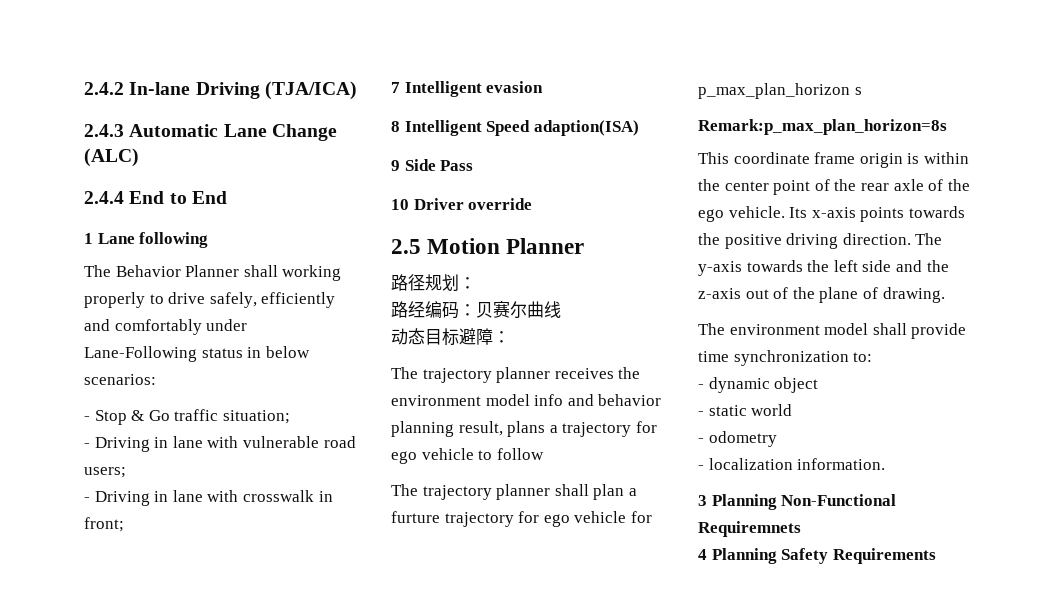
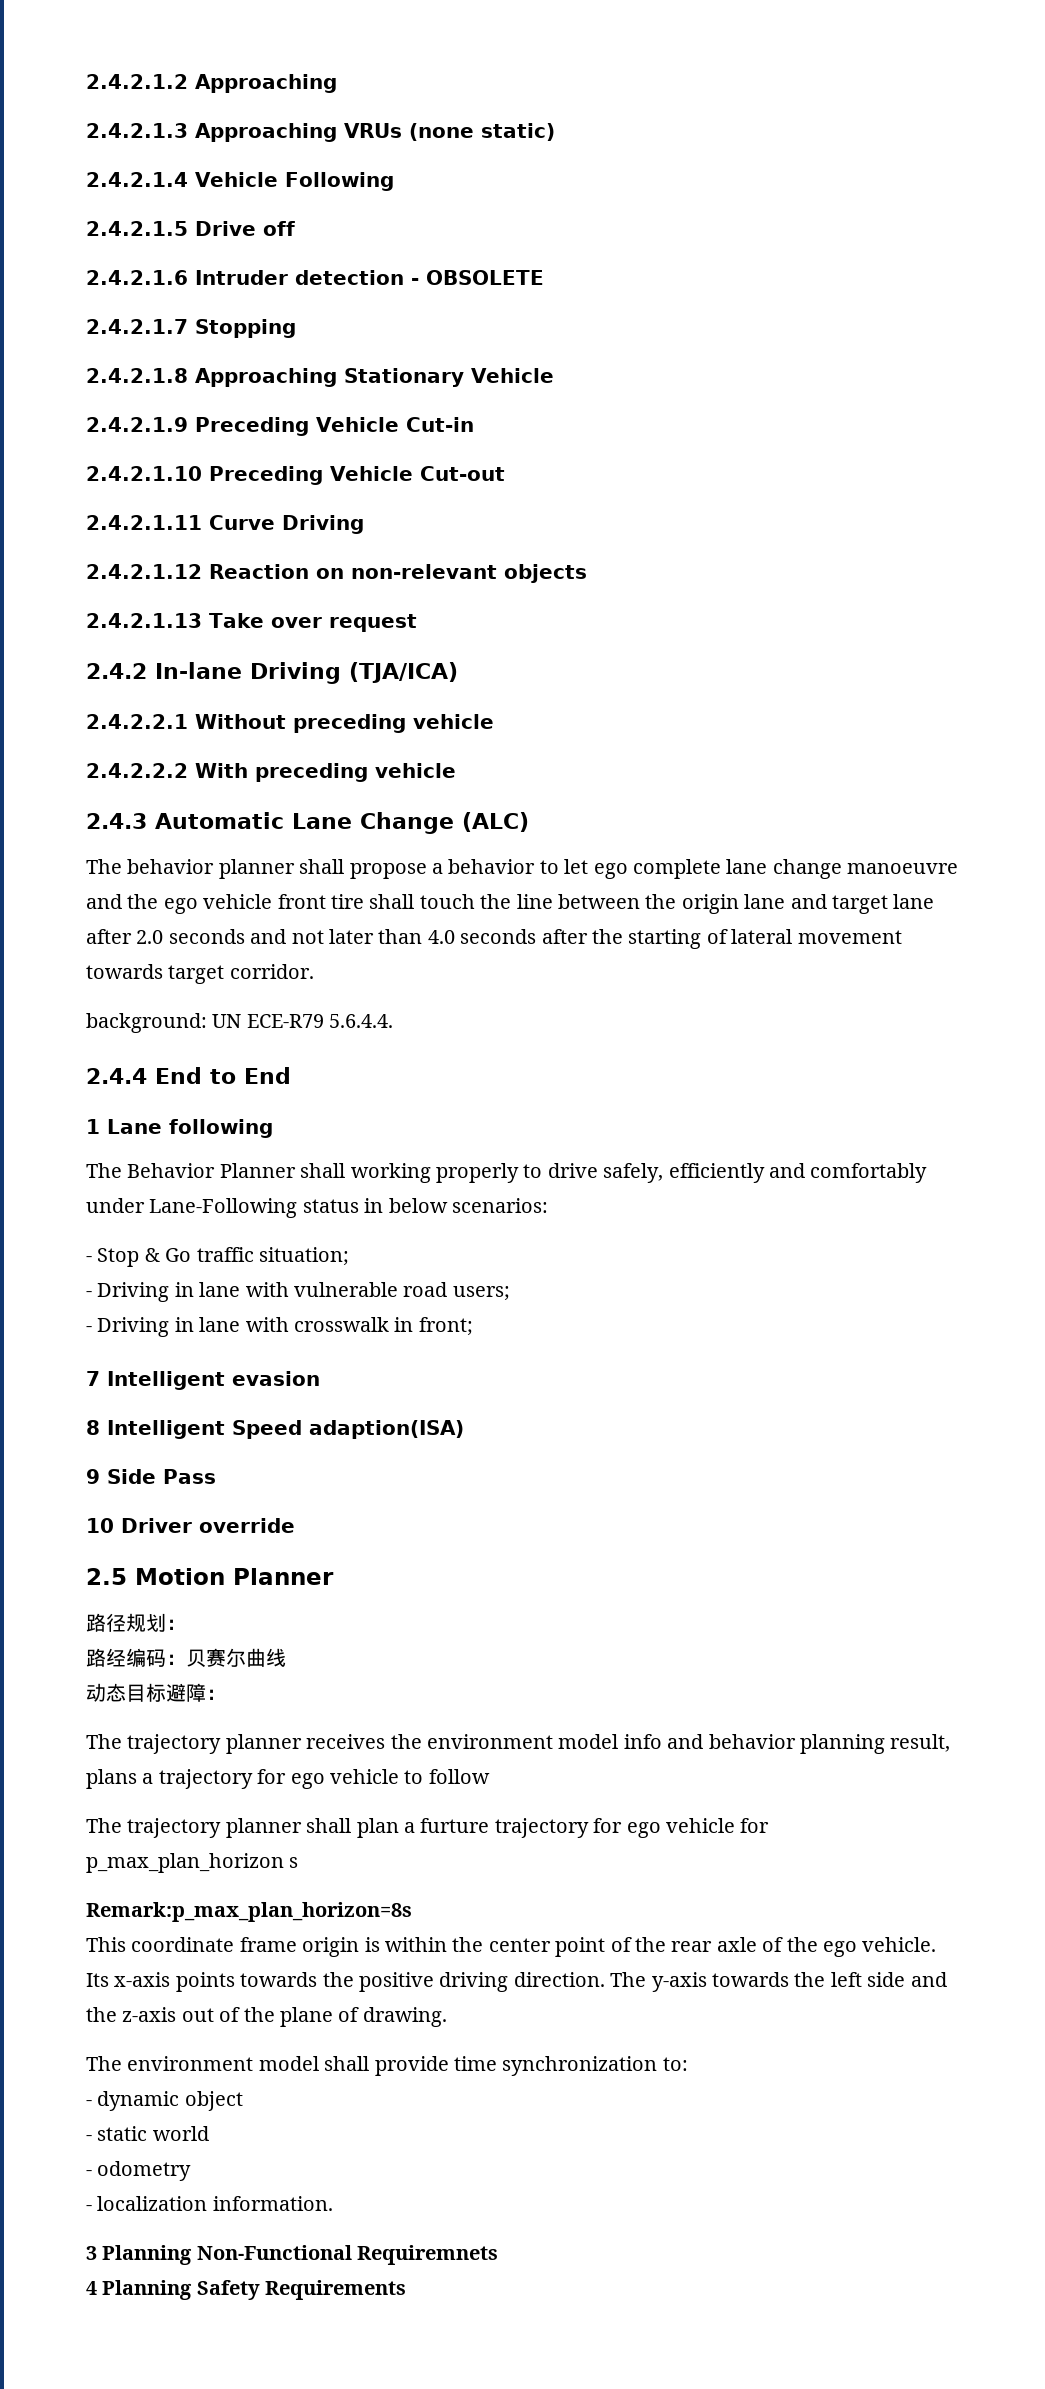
[84,81,357,100] 2.4.2 In-lane Driving (TJA/ICA) -> [86,74,337,93] [86,123,555,142] [86,172,394,191] [86,221,295,236] [86,270,544,285] [86,319,296,338] [86,368,554,387] [86,417,474,436] [86,466,505,485] [86,515,364,534] [86,564,587,583] [86,613,417,632] [86,662,458,684] [86,714,494,733] [86,763,456,782] 2.4.2.1.2 Approaching // 2.4.2.1.3 Approaching VRUs (none static) // 2.4.2.1.4 Vehicle Following // 2.4.2.1.5 Drive off // 2.4.2.1.6 Intruder detection - OBSOLETE // 2.4.2.1.7 Stopping // 2.4.2.1.8 Approaching Stationary Vehicle // 2.4.2.1.9 Preceding Vehicle Cut-in // 2.4.2.1.10 Preceding Vehicle Cut-out // 2.4.2.1.11 Curve Driving // 2.4.2.1.12 Reaction on non-relevant objects // 2.4.2.1.13 Take over request // 2.4.2 In-lane Driving (TJA/ICA) // 2.4.2.2.1 Without preceding vehicle // 2.4.2.2.2 With preceding vehicle
(139, 157) none -> [86,859,959,879] [86,894,935,914] [86,929,902,949] [86,964,314,984] [86,1013,394,1033] // The behavior planner shall propose a behavior to let ego complete lane change manoeuvre and the ego vehicle front tire shall touch the line between the origin lane and target lane after 2.0 seconds and not later than 4.0 seconds after the starting of lateral movement towards target corridor. // background: UN ECE-R79 5.6.4.4.

